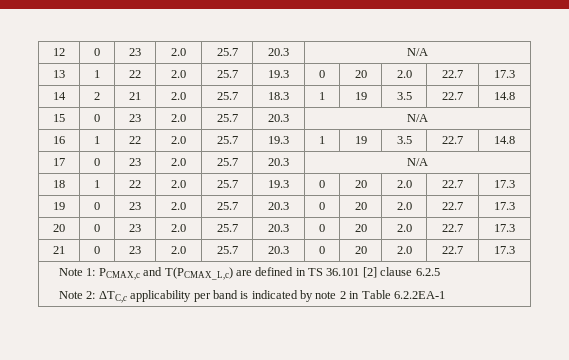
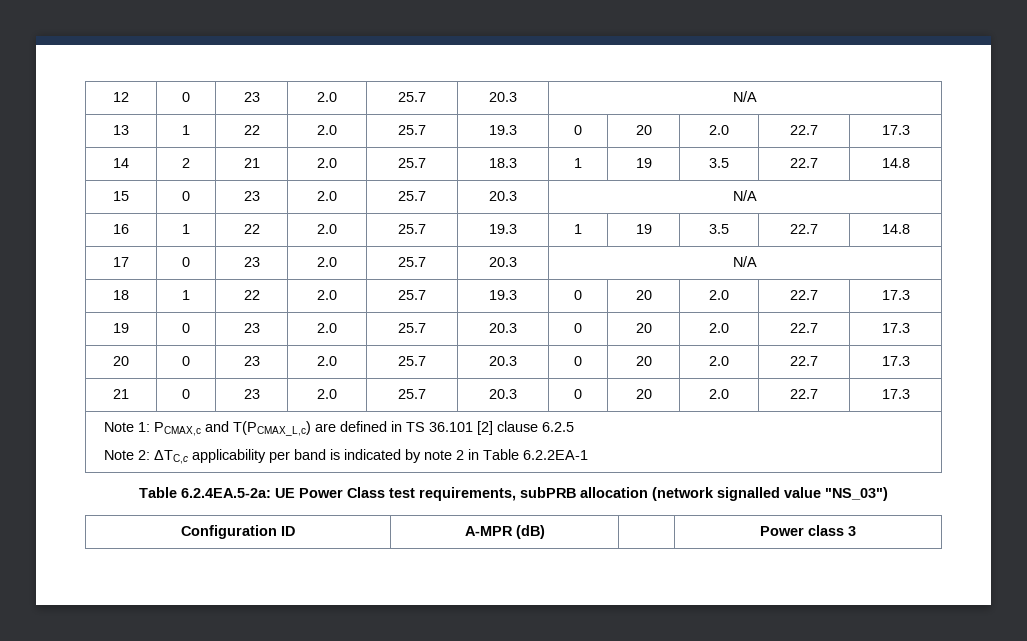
(445, 295) none -> [139,487,888,501] [181,525,295,539] [464,525,545,539] [760,525,856,536] // Table 6.2.4EA.5-2a: UE Power Class test requirements, subPRB allocation (network signalled value "NS_03") // Configuration ID | A-MPR (dB) | | Power class 3

